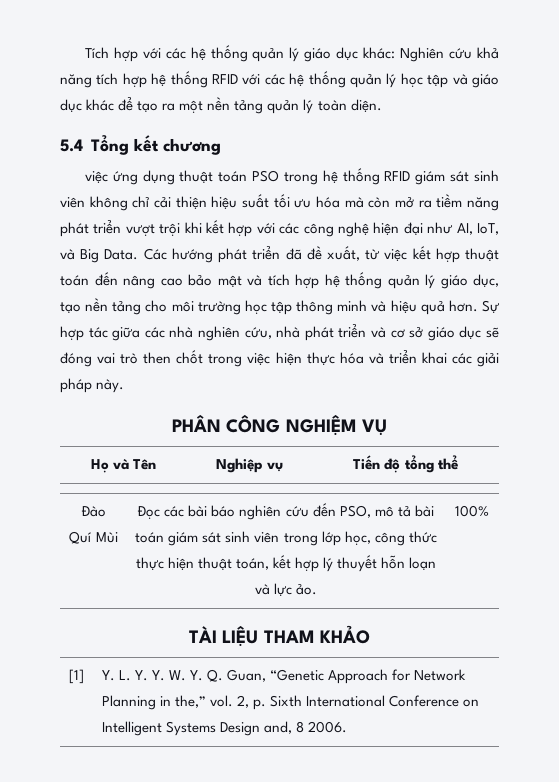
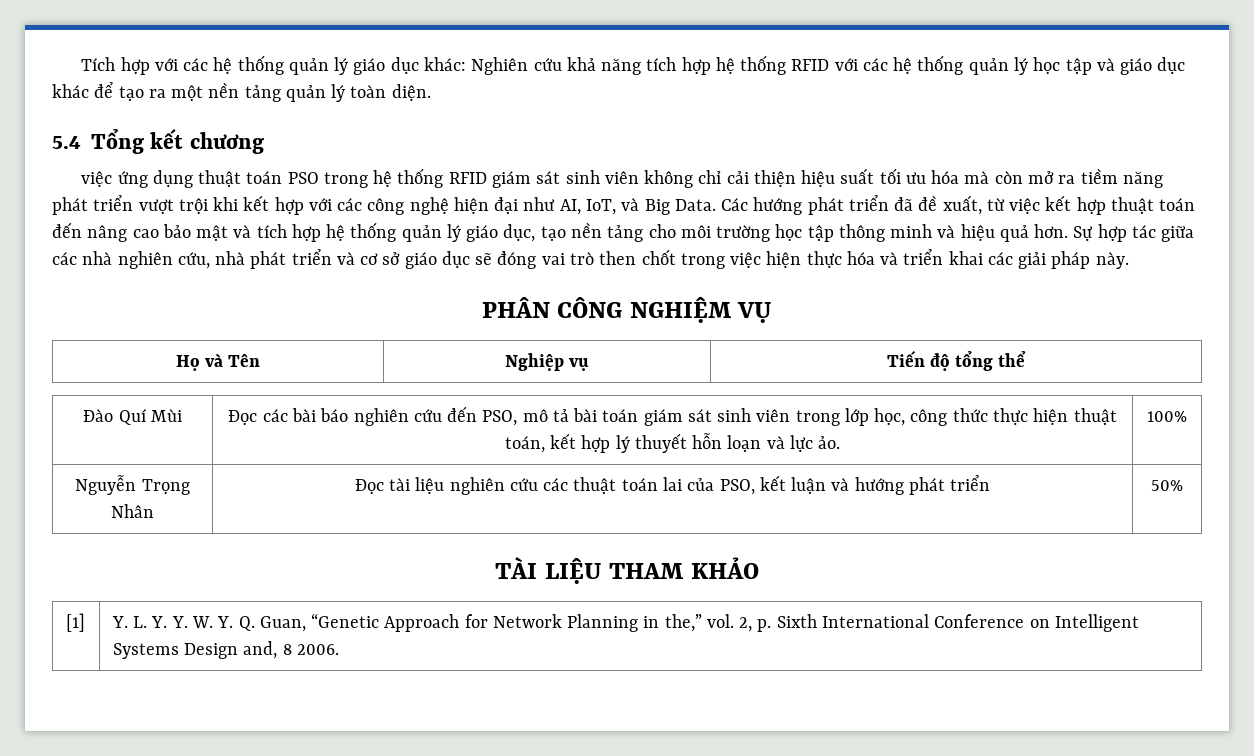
(489, 511) none -> [75,475,190,495] [111,504,154,518] [354,475,991,495] [1151,480,1183,491] // Nguyễn Trọng Nhân | Đọc tài liệu nghiên cứu các thuật toán lai của PSO, kết luận và hướng phát triển | 50%

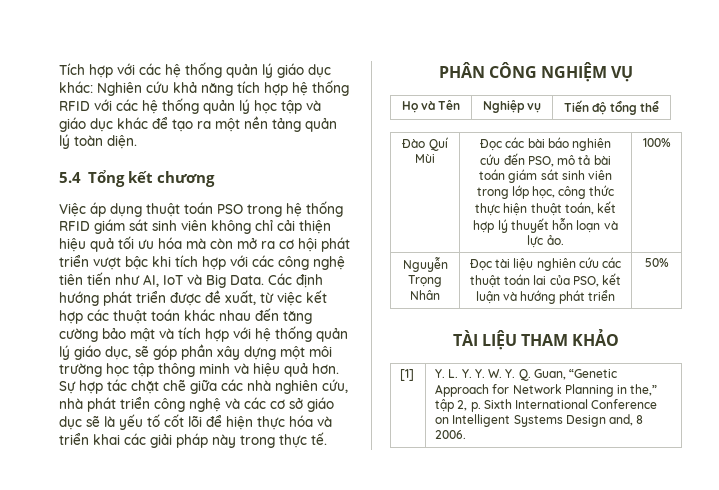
[81,171,148,188] việc ứng -> [59,202,106,217] Việc áp
[840,168,875,184] suất -> [90,237,114,252] quả
[1080,168,1163,188] tiềm năng -> [279,238,317,252] cơ hội
[178,195,270,214] trội khi kết -> [125,255,198,270] bậc khi tích
[453,197,519,214] hiện đại -> [59,272,111,285] tiên tiến
[585,199,616,215] IoT, -> [163,275,183,285] IoT
[753,195,914,215] hướng phát triển đã -> [296,274,323,288] [59,290,201,306] định hướng phát triển được
[1110,197,1196,214] [52,222,159,242] thuật toán đến nâng cao -> [87,308,312,324] [59,328,98,342] các thuật toán khác nhau đến tăng cường
(321, 233) none -> [233,327,251,339] với
[540,222,676,242] tạo nền tảng cho -> [135,344,305,360] sẽ góp phần xây dựng một
(1156, 231) none -> [131,379,186,394] chặt chẽ
[336,252,355,265] và -> [154,397,266,412] công nghệ và các
[497,249,762,269] đóng vai trò then chốt trong việc -> [104,414,222,430] là yếu tố cốt lõi để
[1095,252,1129,269] này. -> [212,432,327,448] này trong thực tế.
[706,614,734,628] vol. -> [435,399,455,412] tập

